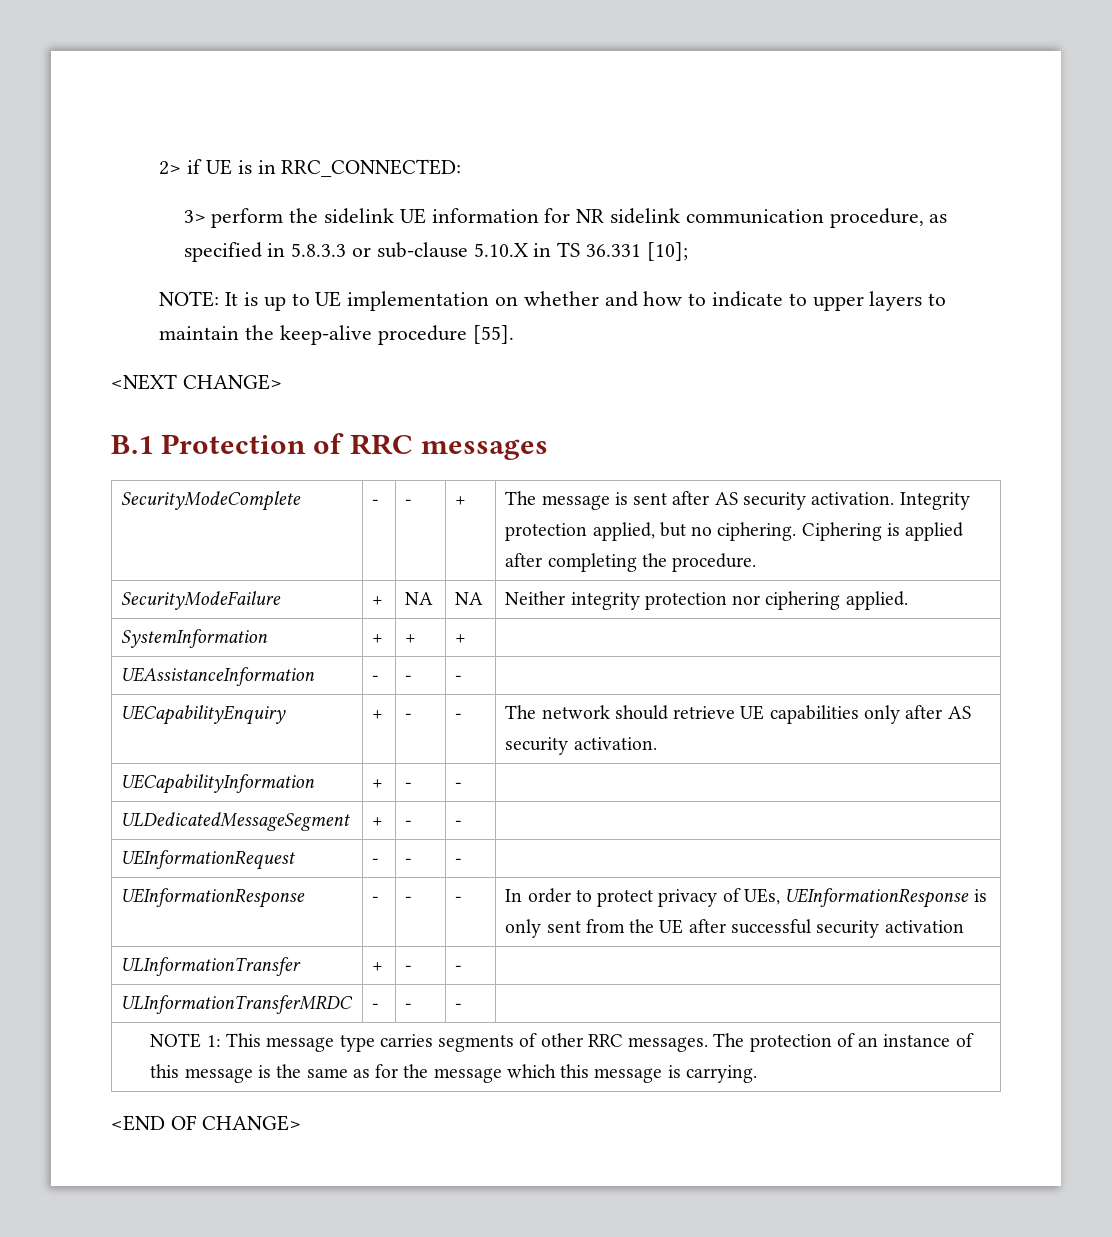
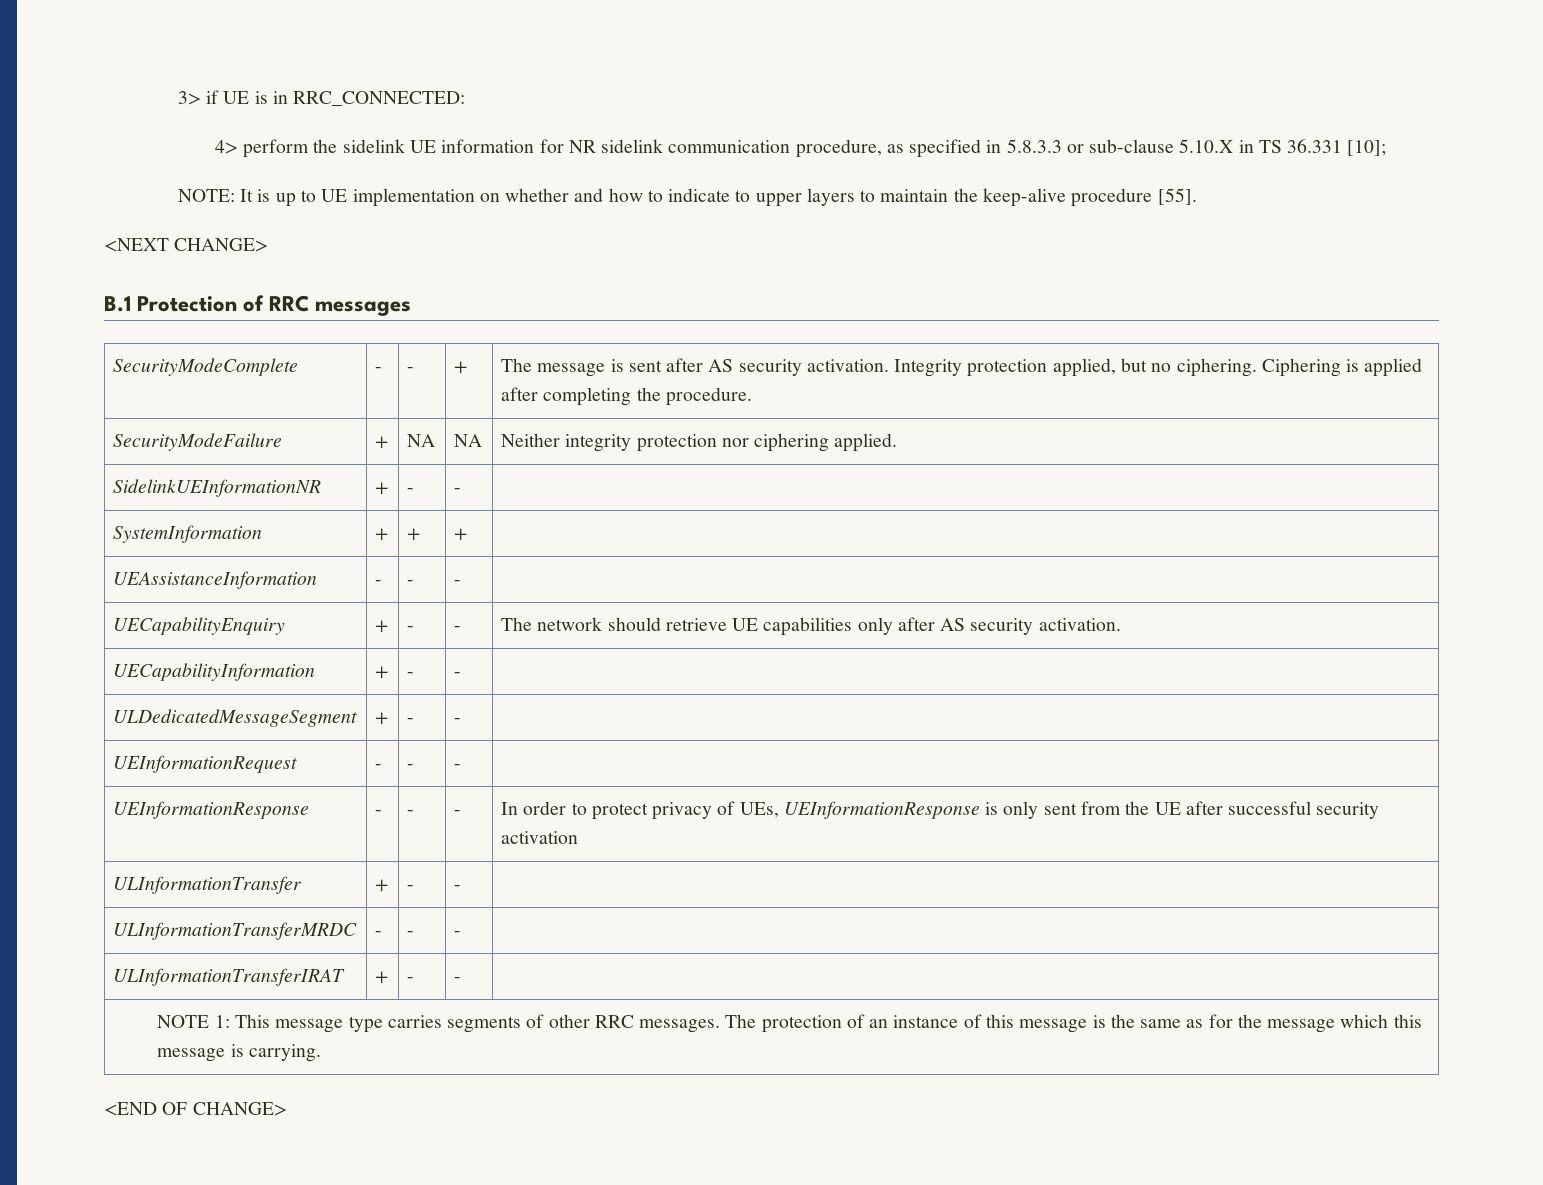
[159,161,182,175] 2> -> [177,91,201,105] 3>
[183,210,206,223] 3> -> [214,140,238,154] 4>
(908, 600) none -> [113,479,322,497] [375,482,389,495] [407,488,415,493] [454,488,462,493] // SidelinkUEInformationNR | + | - | - |
(463, 1006) none -> [113,968,346,986] [375,971,389,984] [407,977,415,982] [454,977,462,982] // ULInformationTransferIRAT | + | - | - |

